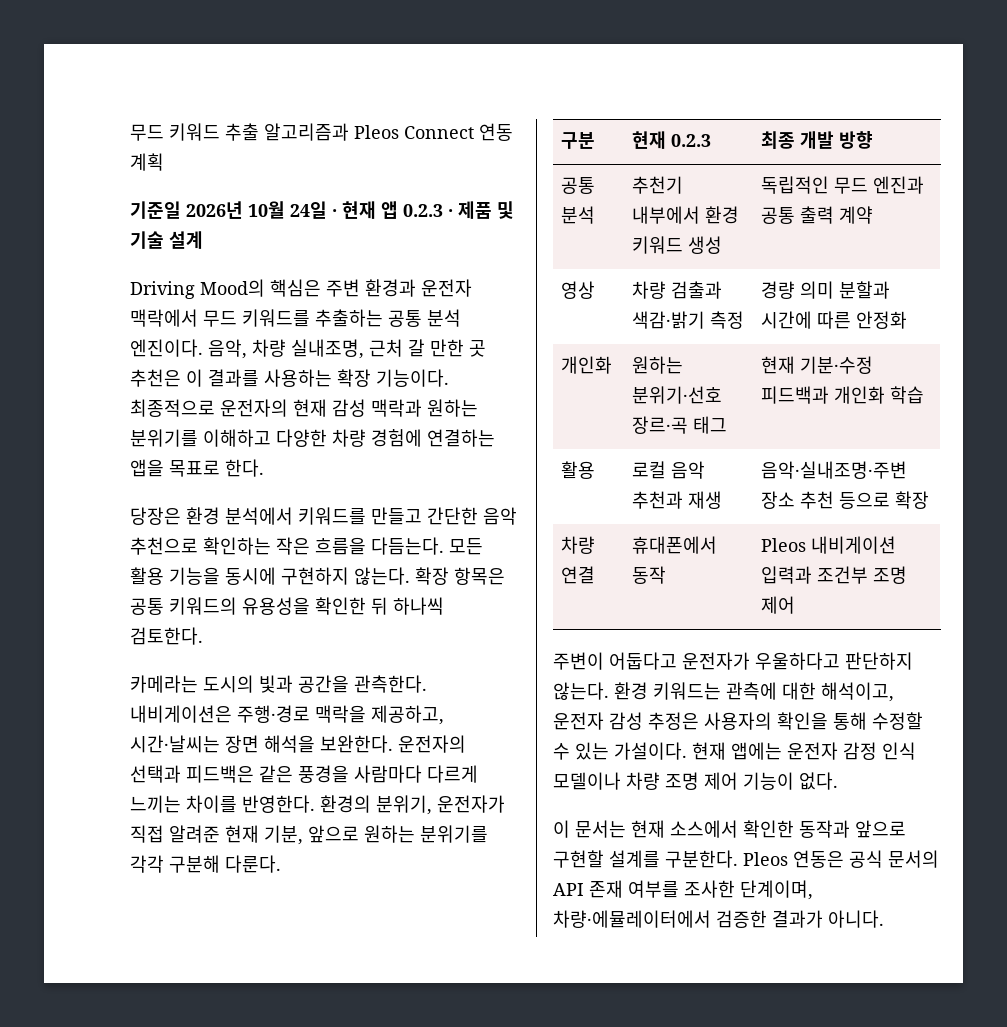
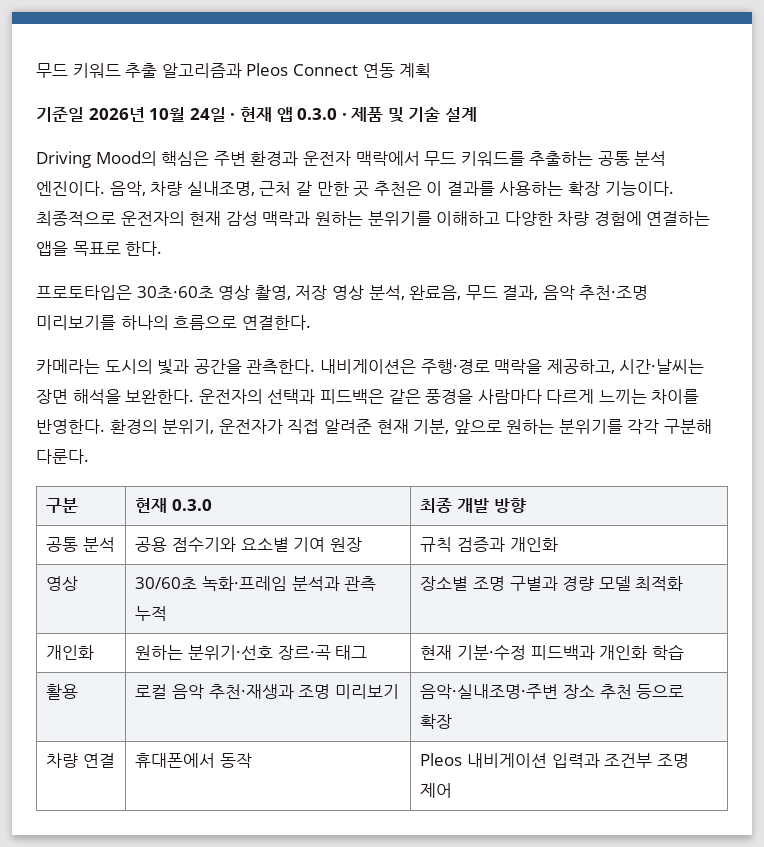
[403,204,443,217] 0.2.3 -> [297,108,338,120] 0.3.0
[130,507,517,525] [130,537,483,555] [130,567,505,585] [130,597,444,615] [130,627,203,645] 당장은 환경 분석에서 키워드를 만들고 간단한 음악 추천으로 확인하는 작은 흐름을 다듬는다. 모든 활용 기능을 동시에 구현하지 않는다. 확장 항목은 공통 키워드의 유용성을 확인한 뒤 하나씩 검토한다. -> [36,285,649,300] [36,315,311,330] 프로토타입은 30초·60초 영상 촬영, 저장 영상 분석, 완료음, 무드 결과, 음악 추천·조명 미리보기를 하나의 흐름으로 연결한다.
[671,134,712,147] 0.2.3 -> [171,499,212,511] 0.3.0
[632,176,684,194] [632,206,740,224] [632,236,723,254] [761,176,925,194] [761,206,874,224] [561,281,596,299] [632,281,723,299] [632,311,745,329] [761,281,891,299] [761,311,908,329] 추천기 내부에서 환경 키워드 생성 | 독립적인 무드 엔진과 공통 출력 계약 // 영상 | 차량 검출과 색감·밝기 측정 | 경량 의미 분할과 시간에 따른 안정화 -> [135,537,362,552] [420,537,558,552] [46,576,79,591] [135,576,377,591] [135,606,168,621] [420,576,684,591] 공용 점수기와 요소별 기여 원장 | 규칙 검증과 개인화 // 영상 | 30/60초 녹화·프레임 분석과 관측 누적 | 장소별 조명 구별과 경량 모델 최적화
[632,491,723,509] 추천과 재생 -> [208,684,399,699] 추천·재생과 조명 미리보기
[553,652,913,670] [553,682,894,702] [553,712,923,730] [553,742,916,760] [553,772,838,790] [553,820,906,838] [553,850,939,868] [553,880,813,900] [553,910,884,928] // 주변이 어둡다고 운전자가 우울하다고 판단하지 않는다. 환경 키워드는 관측에 대한 해석이고, 운전자 감성 추정은 사용자의 확인을 통해 수정할 수 있는 가설이다. 현재 앱에는 운전자 감정 인식 모델이나 차량 조명 제어 기능이 없다. // 이 문서는 현재 소스에서 확인한 동작과 앞으로 구현할 설계를 구분한다. Pleos 연동은 공식 문서의 API 존재 여부를 조사한 단계이며, 차량·에뮬레이터에서 검증한 결과가 아니다. -> (453, 790) none

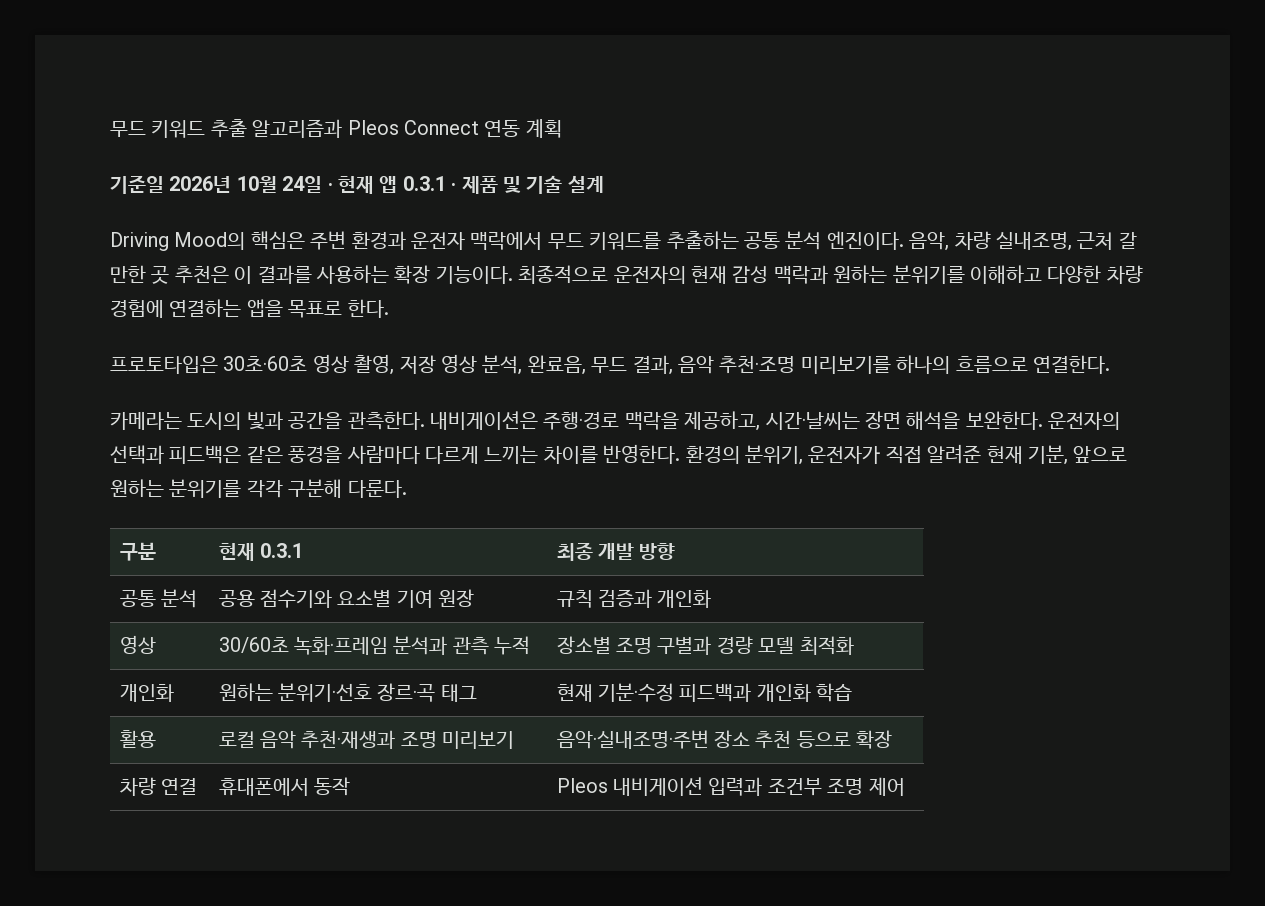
[297,108,338,120] 0.3.0 -> [402,176,446,191] 0.3.1
[171,499,212,511] 0.3.0 -> [259,543,303,558] 0.3.1

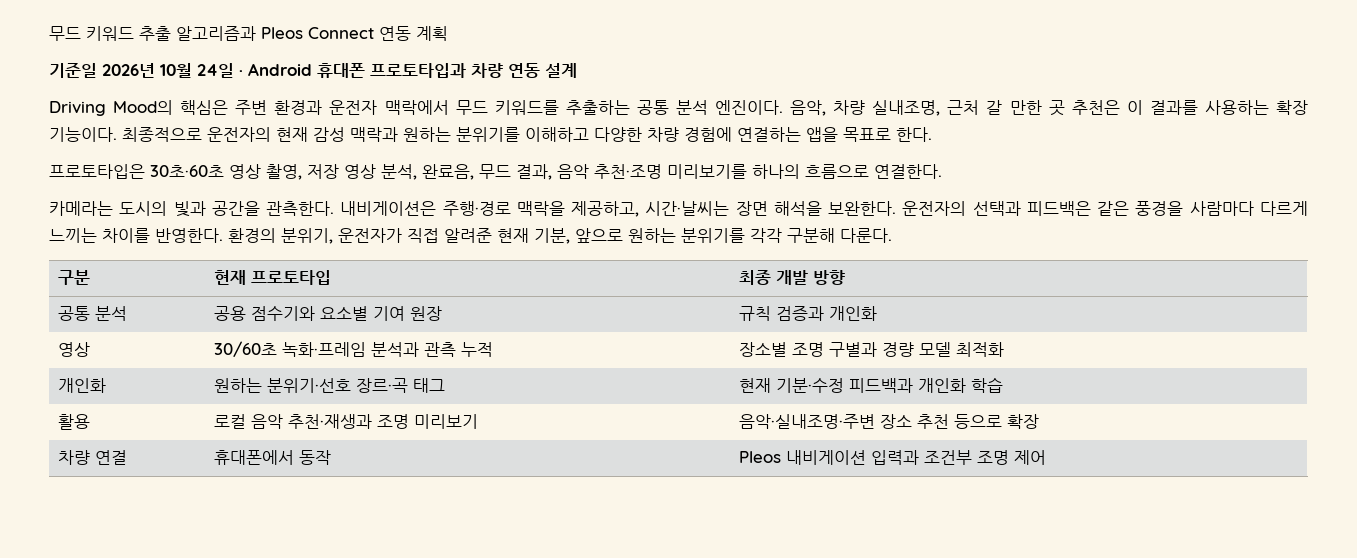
[338,175,563,194] 현재 앱 0.3.1 · 제품 및 기술 -> [248,63,540,78] Android 휴대폰 프로토타입과 차량 연동
[259,543,303,558] 0.3.1 -> [251,270,332,285] 프로토타입

